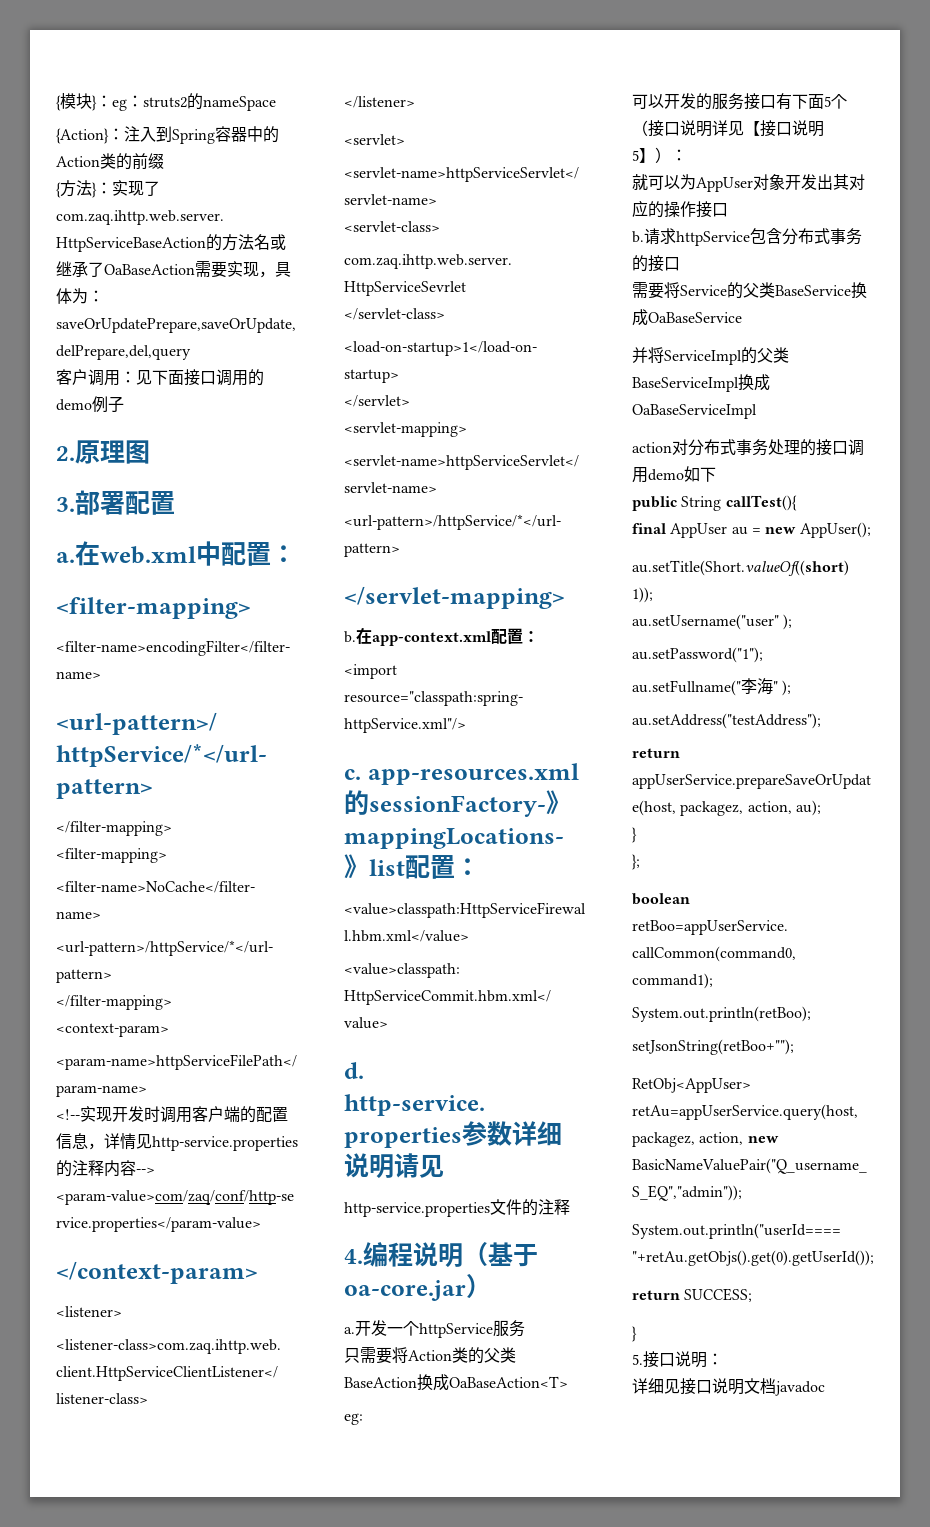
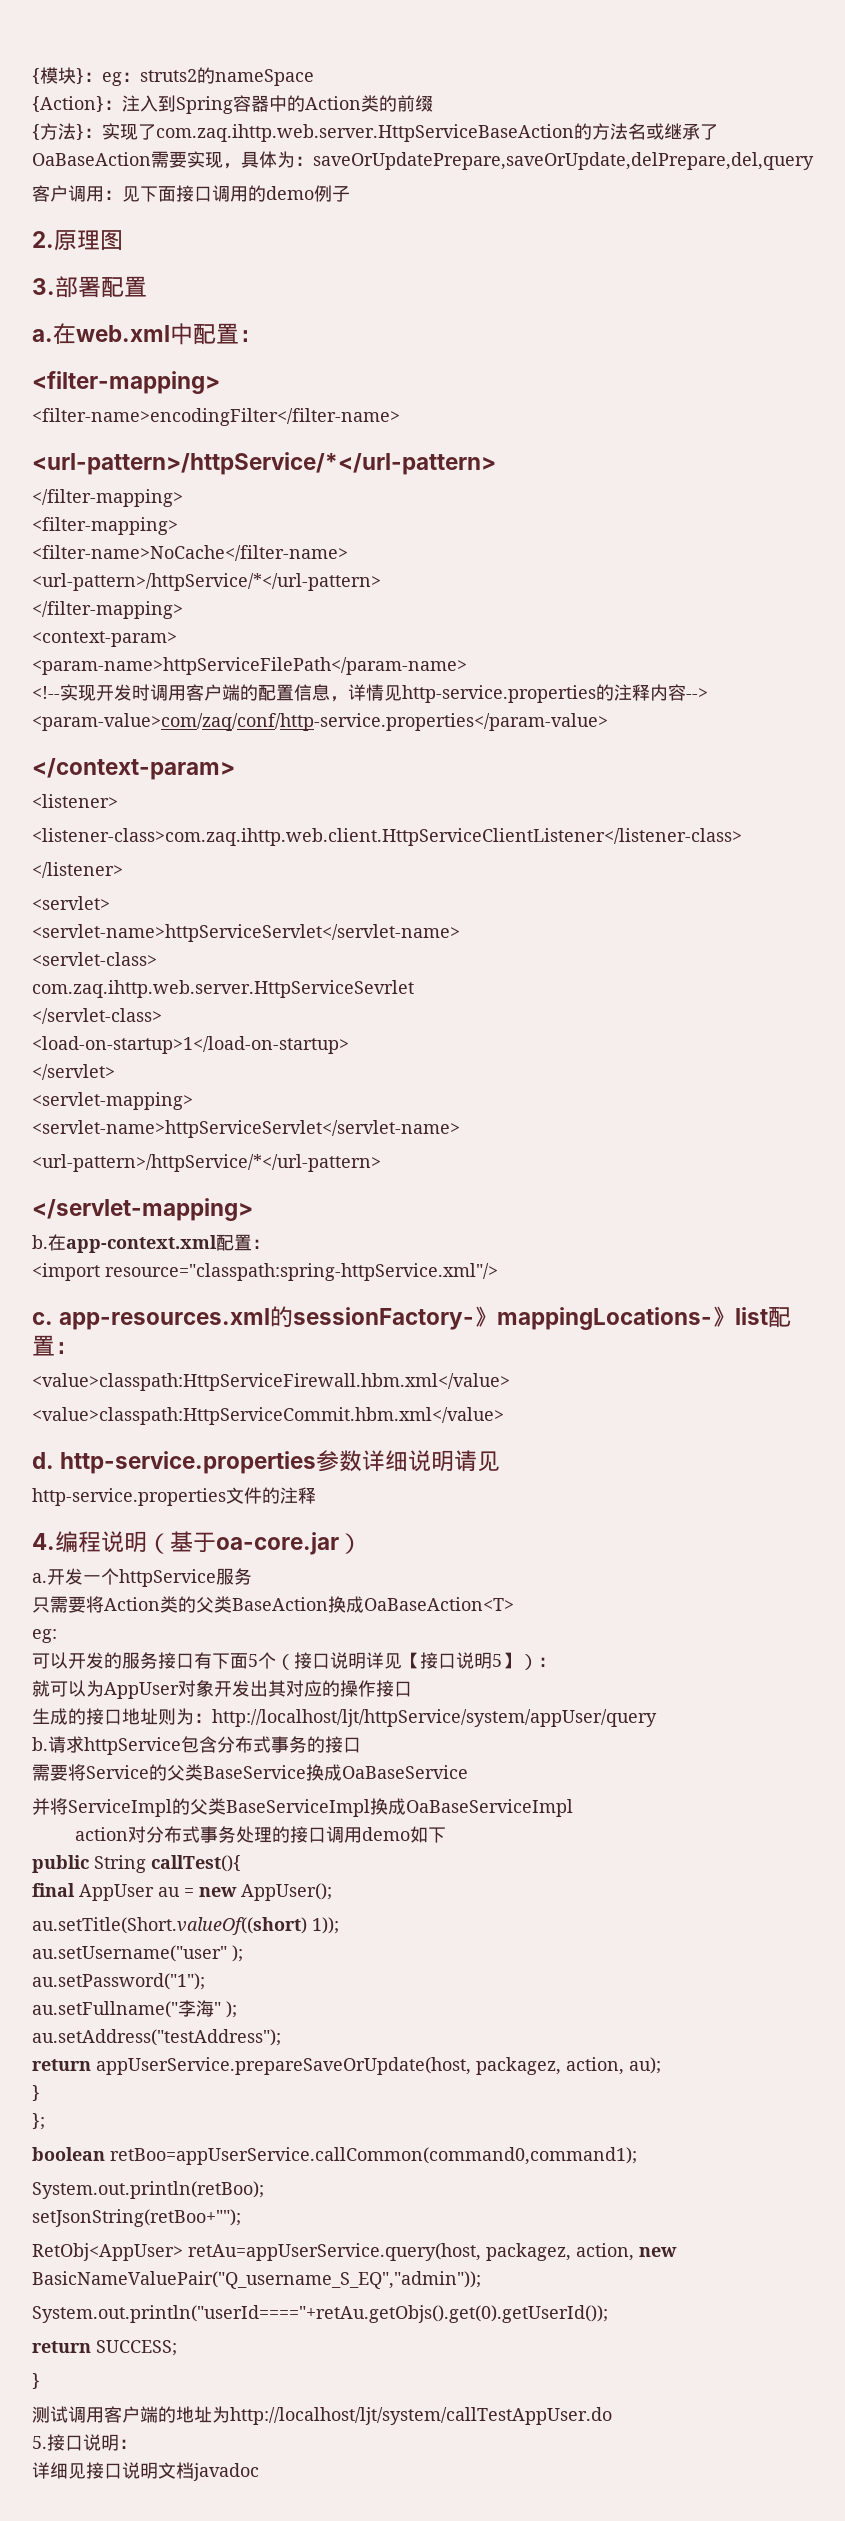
(728, 210) none -> [32,1708,657,1727] // 生成的接口地址则为：http://localhost/ljt/httpService/system/appUser/query
(637, 1334) none -> [32,2406,612,2425] // 测试调用客户端的地址为http://localhost/ljt/system/callTestAppUser.do

